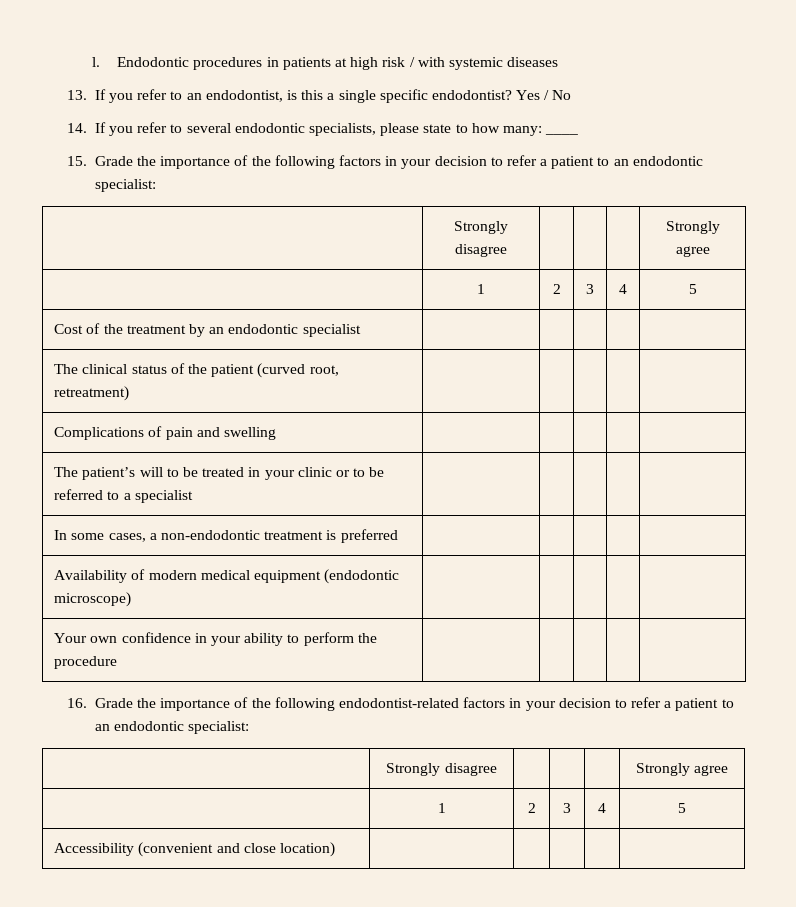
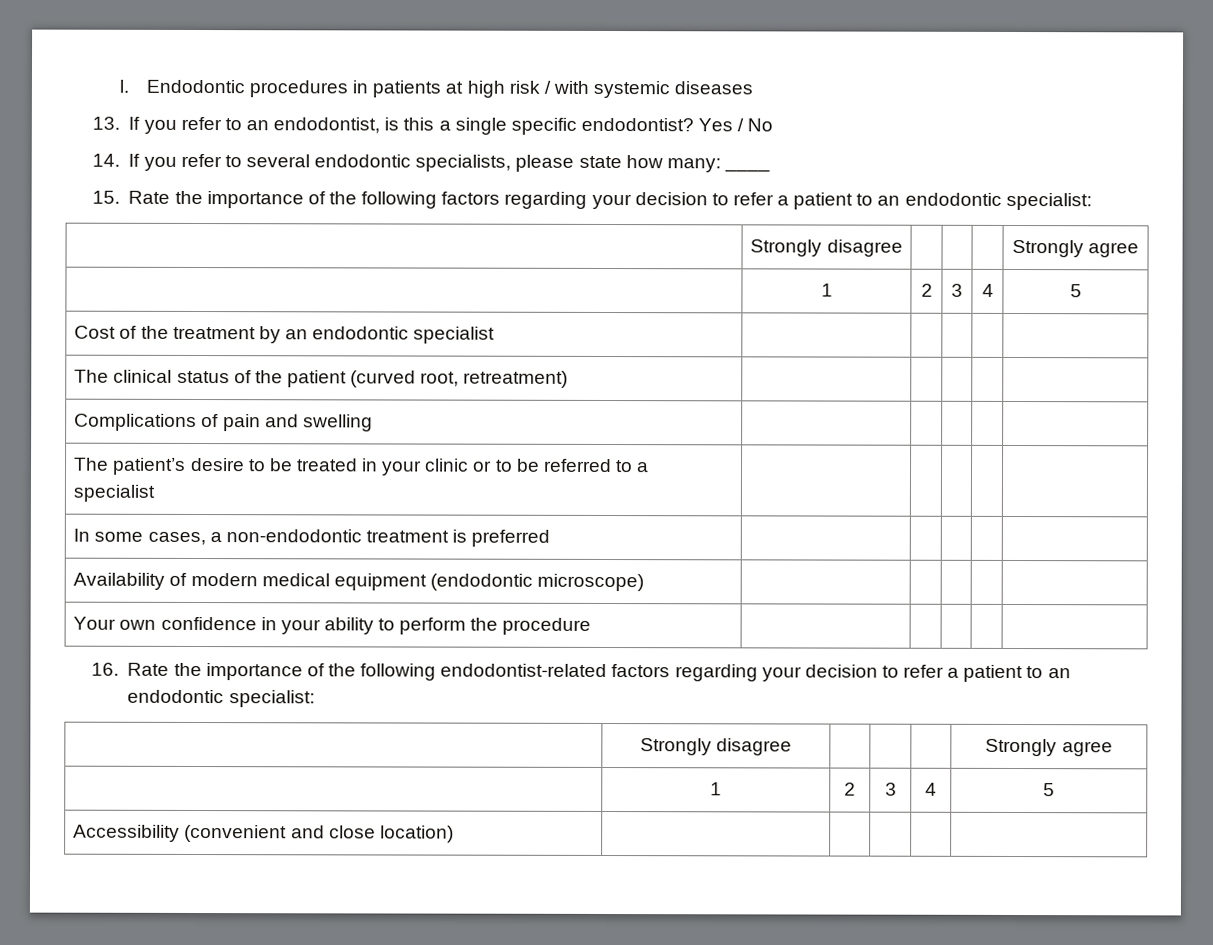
[455,124,468,133] to -> (622, 162) none
[94,156,133,166] Grade -> [128,190,171,204] Rate
[385,156,398,166] in -> [504,191,588,209] regarding
[139,467,163,477] will -> [190,457,245,472] desire
[94,698,133,708] Grade -> [127,662,170,676] Rate
[509,698,522,708] in -> [674,664,758,682] regarding

